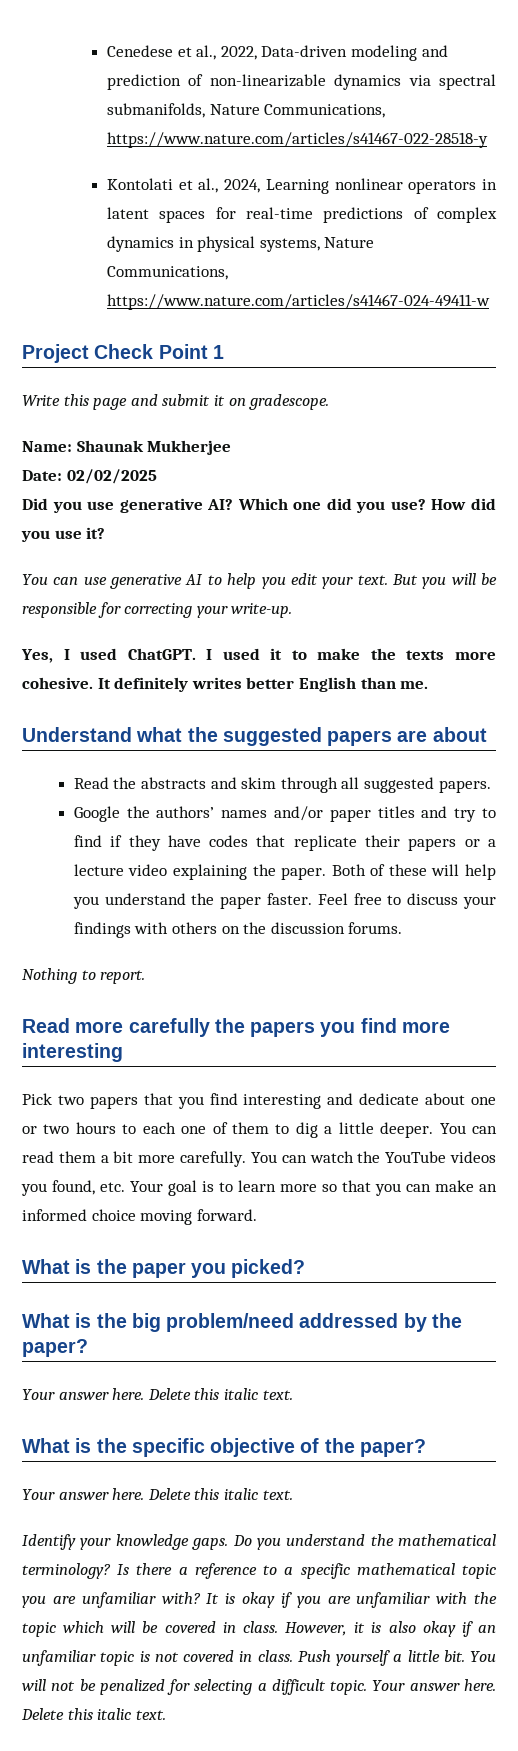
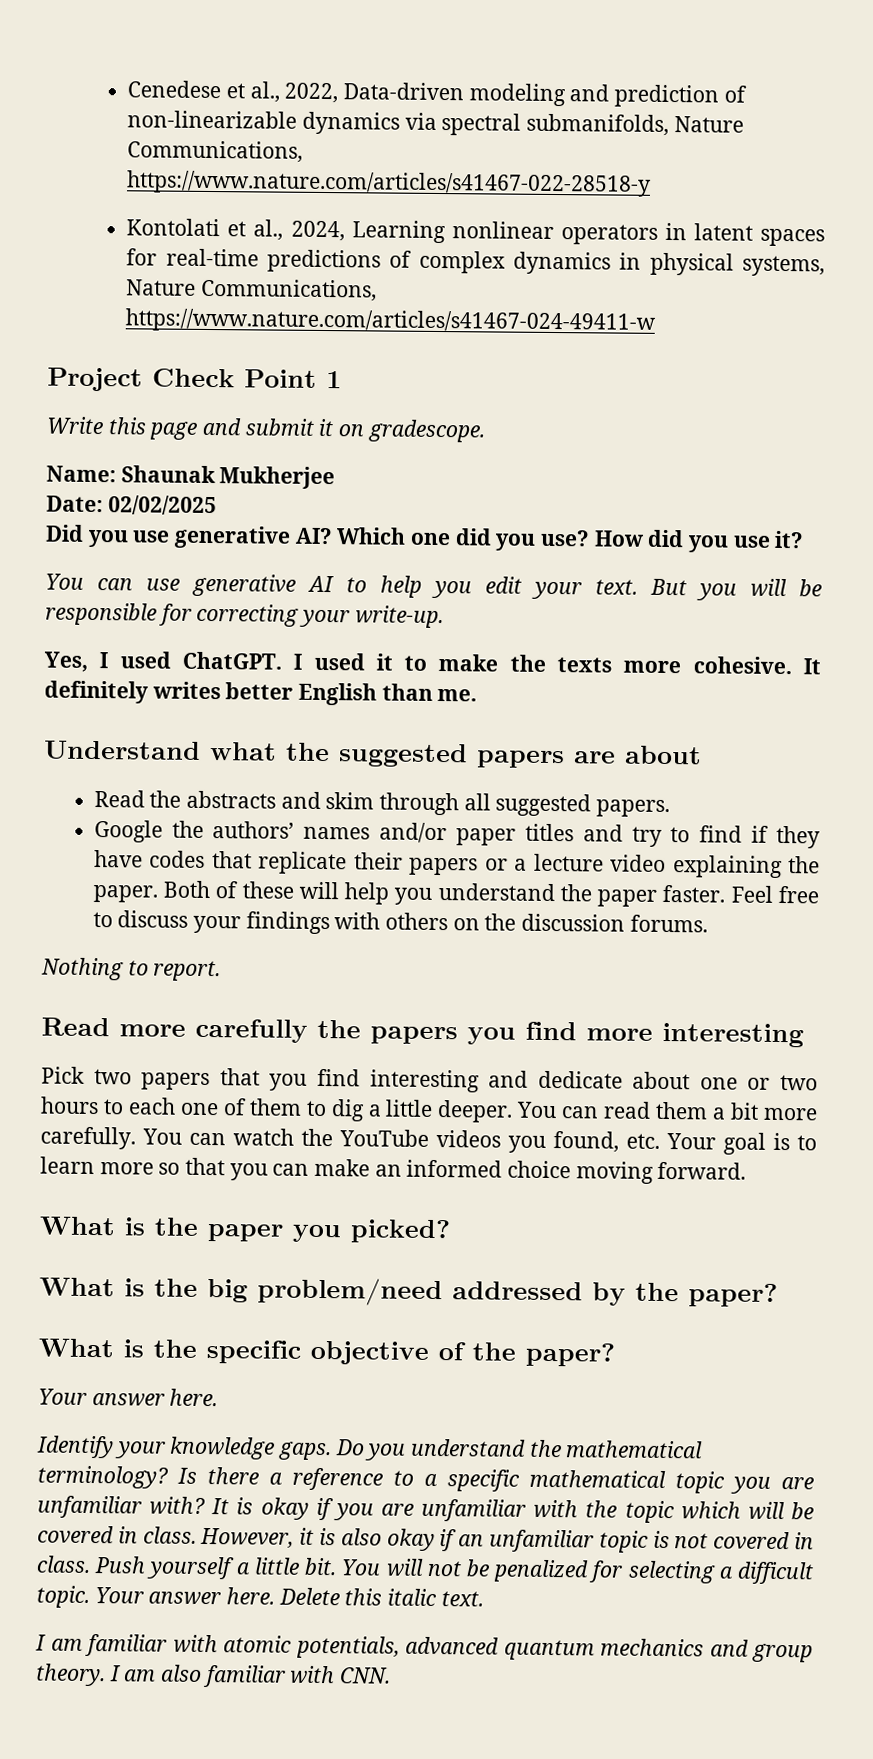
[22,1388,293,1400] // Your answer here. Delete this italic text. -> (778, 1295) none
[147,1488,293,1500] Delete this italic text. -> (219, 1397) none
(166, 1715) none -> [35,1633,813,1663] [35,1663,392,1688] // I am familiar with atomic potentials, advanced quantum mechanics and group theory. I am also familiar with CNN.

